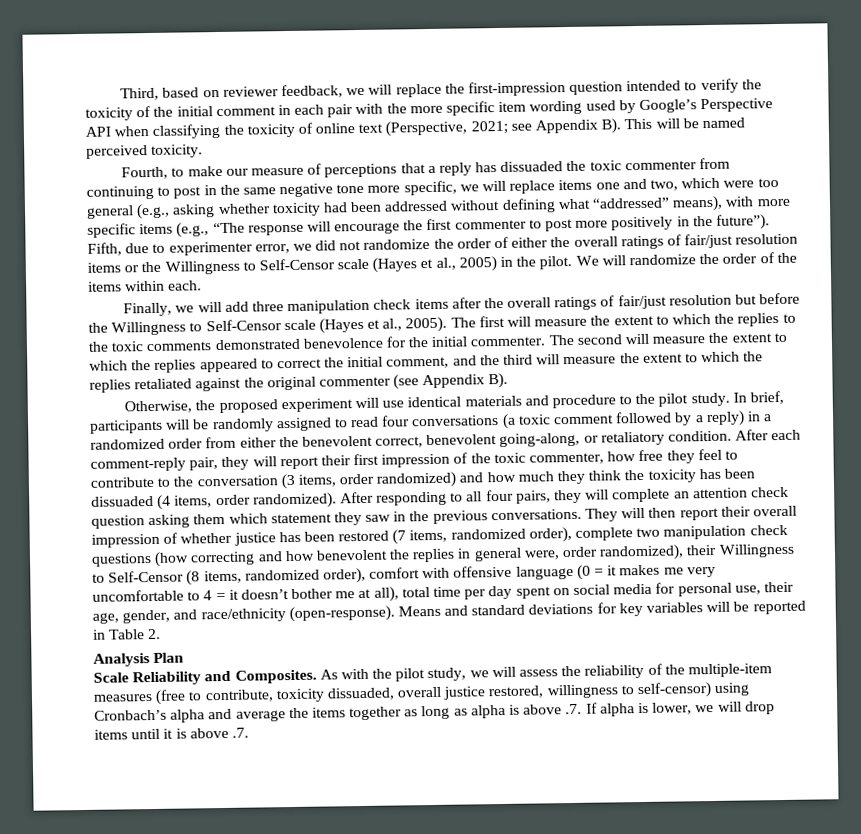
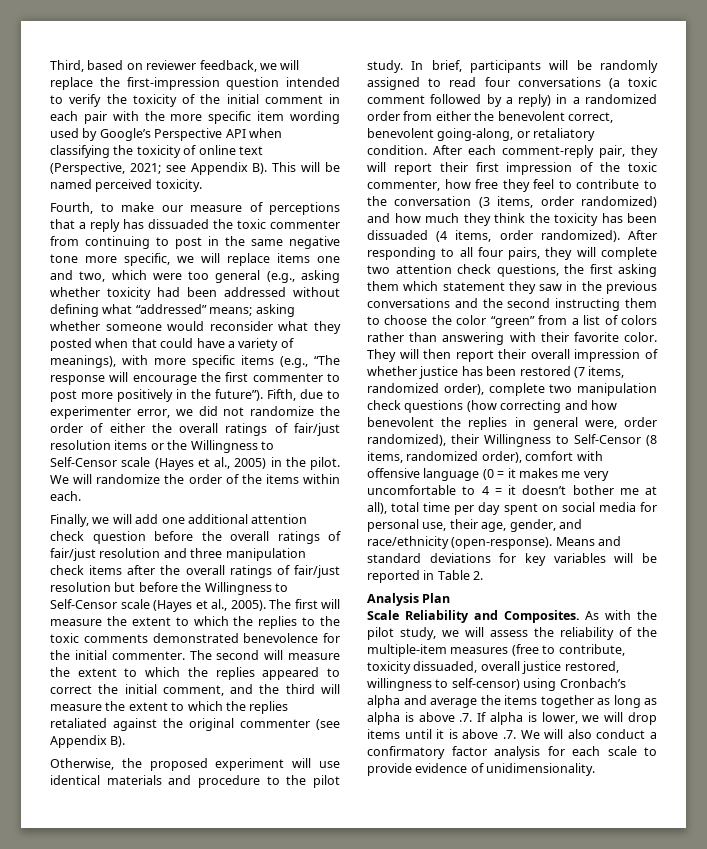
[672,195,724,212] means), -> [209,304,295,317] [50,321,341,334] [50,338,294,351] [50,355,116,368] means; asking whether someone would reconsider what they posted when that could have a variety of meanings),
(249, 306) none -> [161,514,308,524] [50,531,341,544] [50,548,187,561] one additional attention check question before the overall ratings of fair/just resolution and
[673,486,789,499] [91,515,145,529] an attention check question -> [367,264,613,277] two attention check questions, the first
[490,508,582,521] conversations. -> [367,298,657,311] [367,315,657,328] [367,332,657,345] conversations and the second instructing them to choose the color “green” from a list of colors rather than answering with their favorite color.
(249, 732) none -> [520,729,657,739] [367,746,657,759] [367,763,596,776] We will also conduct a confirmatory factor analysis for each scale to provide evidence of unidimensionality.

